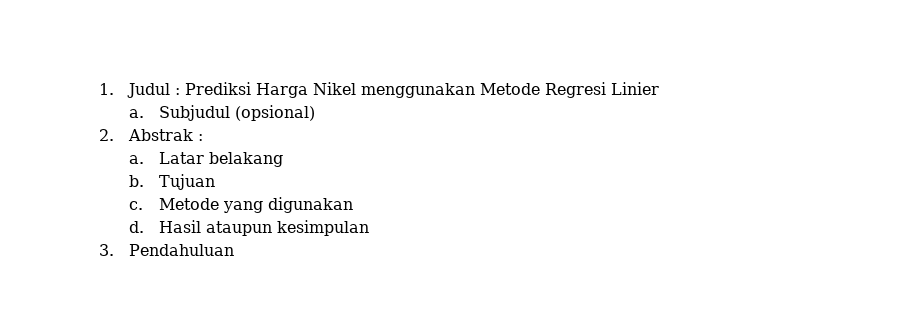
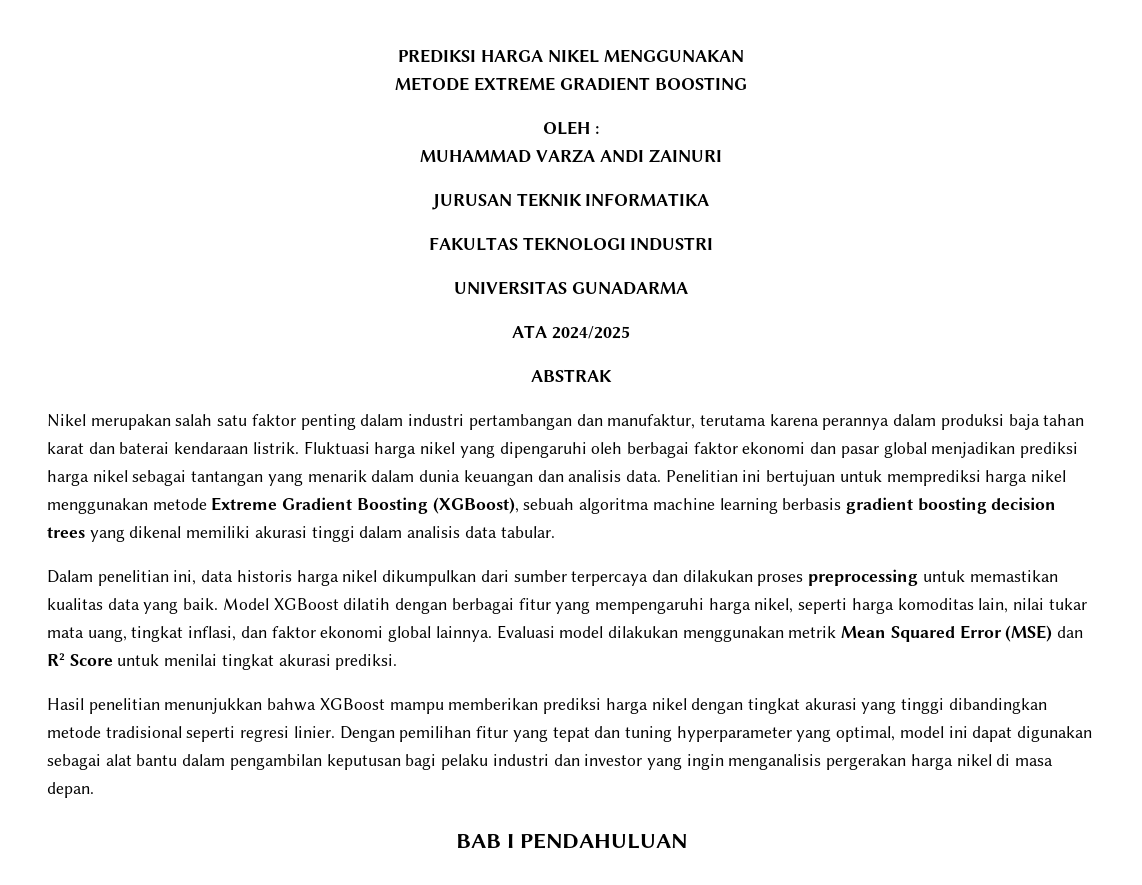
[99,82,660,98] [129,105,316,121] [99,129,204,141] [129,152,284,167] [129,174,216,190] [129,197,354,213] [129,220,370,236] [99,244,235,256] 1. Judul : Prediksi Harga Nikel menggunakan Metode Regresi Linier // a. Subjudul (opsional) // 2. Abstrak : // a. Latar belakang // b. Tujuan // c. Metode yang digunakan // d. Hasil ataupun kesimpulan // 3. Pendahuluan -> [398,49,744,63] [395,77,747,91] [543,121,599,135] [420,149,722,163] [431,193,710,210] [428,237,714,251] [454,281,688,295] [512,325,630,339] [531,369,612,382] [47,414,1085,430] [47,441,1079,458] [47,470,1067,486] [47,497,1057,514] [47,526,555,542] [47,569,1058,586] [47,598,1087,614] [47,625,1084,642] [47,653,398,670] [47,698,1047,714] [47,726,1093,742] [47,754,1054,770] [47,782,94,798] [455,833,687,849] PREDIKSI HARGA NIKEL MENGGUNAKAN // METODE EXTREME GRADIENT BOOSTING // OLEH : // MUHAMMAD VARZA ANDI ZAINURI // JURUSAN TEKNIK INFORMATIKA // FAKULTAS TEKNOLOGI INDUSTRI // UNIVERSITAS GUNADARMA // ATA 2024/2025 // ABSTRAK // Nikel merupakan salah satu faktor penting dalam industri pertambangan dan manufaktur, terutama karena perannya dalam produksi baja tahan karat dan baterai kendaraan listrik. Fluktuasi harga nikel yang dipengaruhi oleh berbagai faktor ekonomi dan pasar global menjadikan prediksi harga nikel sebagai tantangan yang menarik dalam dunia keuangan dan analisis data. Penelitian ini bertujuan untuk memprediksi harga nikel menggunakan metode Extreme Gradient Boosting (XGBoost), sebuah algoritma machine learning berbasis gradient boosting decision trees yang dikenal memiliki akurasi tinggi dalam analisis data tabular. // Dalam penelitian ini, data historis harga nikel dikumpulkan dari sumber terpercaya dan dilakukan proses preprocessing untuk memastikan kualitas data yang baik. Model XGBoost dilatih dengan berbagai fitur yang mempengaruhi harga nikel, seperti harga komoditas lain, nilai tukar mata uang, tingkat inflasi, dan faktor ekonomi global lainnya. Evaluasi model dilakukan menggunakan metrik Mean Squared Error (MSE) dan R² Score untuk menilai tingkat akurasi prediksi. // Hasil penelitian menunjukkan bahwa XGBoost mampu memberikan prediksi harga nikel dengan tingkat akurasi yang tinggi dibandingkan metode tradisional seperti regresi linier. Dengan pemilihan fitur yang tepat dan tuning hyperparameter yang optimal, model ini dapat digunakan sebagai alat bantu dalam pengambilan keputusan bagi pelaku industri dan investor yang ingin menganalisis pergerakan harga nikel di masa depan. // BAB I PENDAHULUAN

